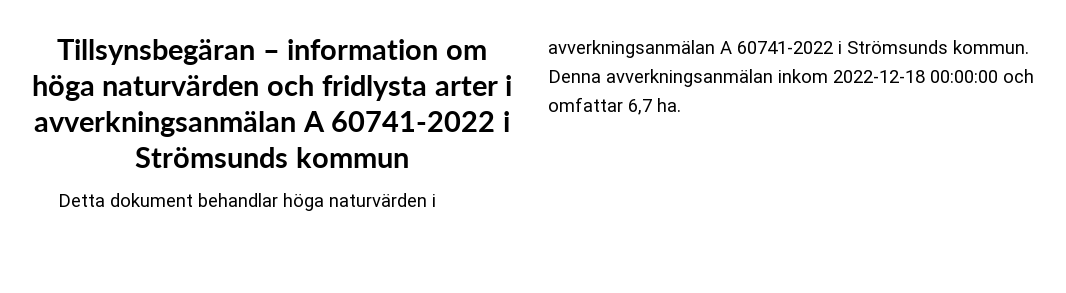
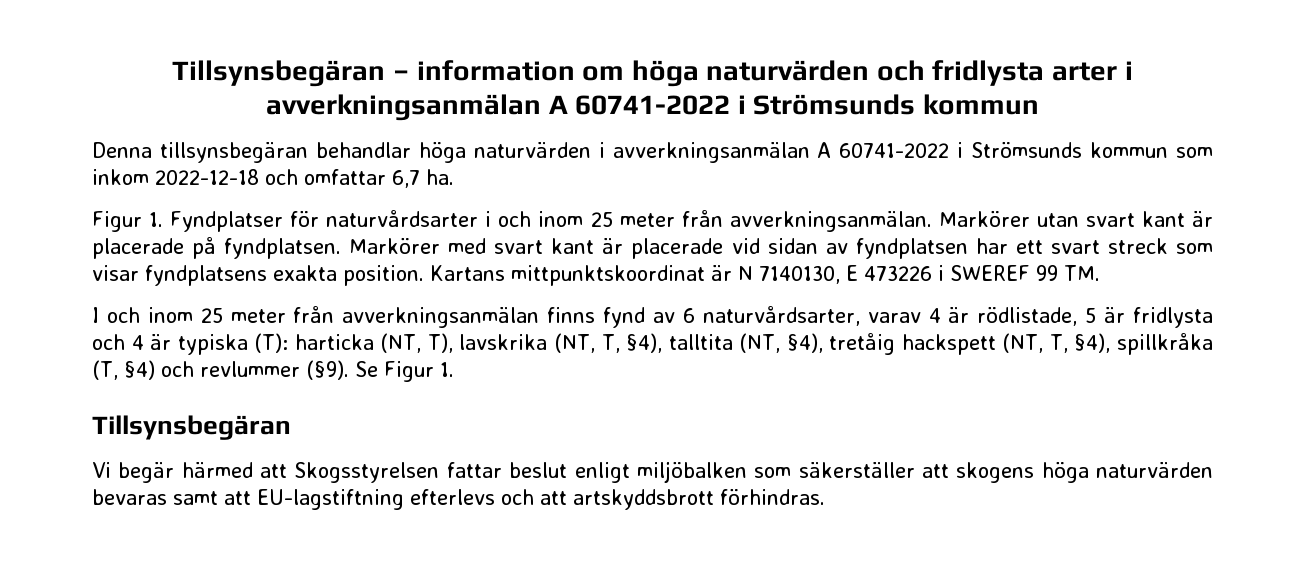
[58,193,194,207] Detta dokument -> [92,142,308,163] Denna tillsynsbegäran
[953,40,1029,54] [548,69,773,87] kommun. Denna avverkningsanmälan -> [1090,142,1213,158] kommun som
[930,70,998,83] 00:00:00 -> (259, 177) none
(681, 105) none -> [92,210,1213,232] [92,237,1213,259] [92,265,1100,286] [92,306,1214,328] [92,333,1213,355] [92,360,454,382] [92,415,291,440] [92,461,1214,483] [92,488,825,510] // Figur 1. Fyndplatser för naturvårdsarter i och inom 25 meter från avverkningsanmälan. Markörer utan svart kant är placerade på fyndplatsen. Markörer med svart kant är placerade vid sidan av fyndplatsen har ett svart streck som visar fyndplatsens exakta position. Kartans mittpunktskoordinat är N 7140130, E 473226 i SWEREF 99 TM. // I och inom 25 meter från avverkningsanmälan finns fynd av 6 naturvårdsarter, varav 4 är rödlistade, 5 är fridlysta och 4 är typiska (T): harticka (NT, T), lavskrika (NT, T, §4), talltita (NT, §4), tretåig hackspett (NT, T, §4), spillkråka (T, §4) och revlummer (§9). Se Figur 1. // Tillsynsbegäran // Vi begär härmed att Skogsstyrelsen fattar beslut enligt miljöbalken som säkerställer att skogens höga naturvärden bevaras samt att EU-lagstiftning efterlevs och att artskyddsbrott förhindras.

